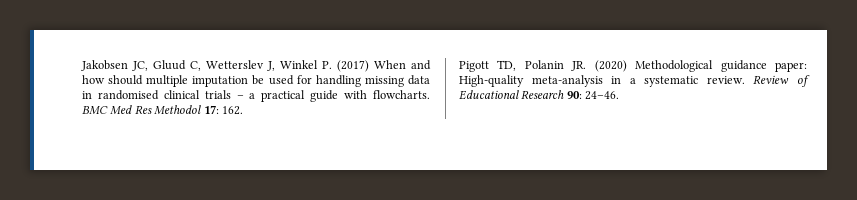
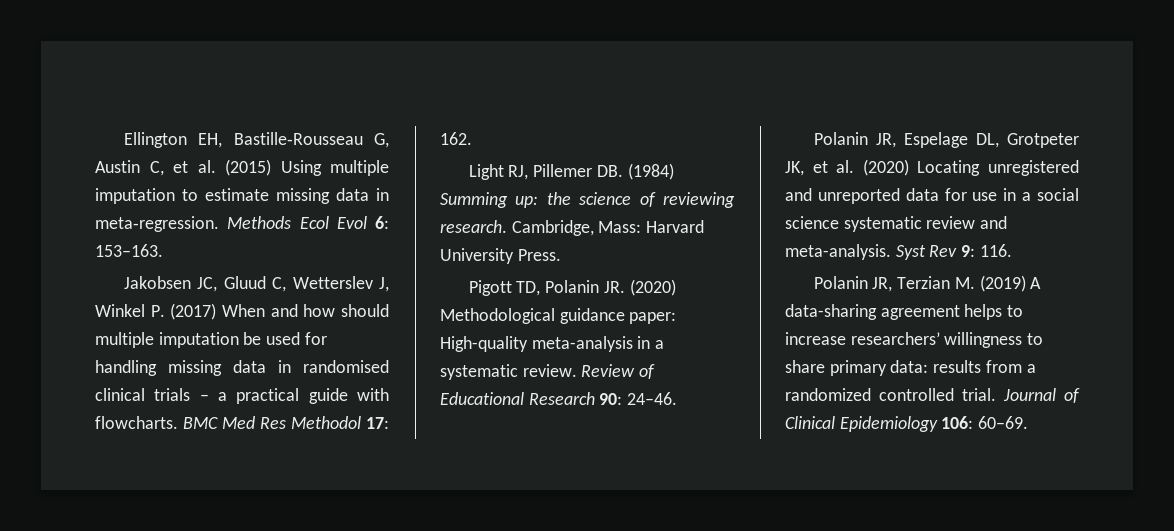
(81, 65) none -> [123,132,389,148] [95,159,389,176] [95,188,389,204] [95,216,389,232] [95,244,163,257] Ellington EH, Bastille‐Rousseau G, Austin C, et al. (2015) Using multiple imputation to estimate missing data in meta‐regression. Methods Ecol Evol 6: 153–163. //
(243, 110) none -> [468,163,674,180] [440,192,735,208] [440,220,705,236] [440,248,561,264] // Light RJ, Pillemer DB. (1984) Summing up: the science of reviewing research. Cambridge, Mass: Harvard University Press.
(620, 95) none -> [813,132,1079,148] [785,159,1079,176] [785,188,1079,204] [785,216,1008,232] [785,244,1012,260] [813,275,1042,292] [785,304,1024,320] [785,332,1044,348] [785,360,1036,376] [785,388,1080,403] [785,416,1029,432] // Polanin JR, Espelage DL, Grotpeter JK, et al. (2020) Locating unregistered and unreported data for use in a social science systematic review and meta-analysis. Syst Rev 9: 116. // Polanin JR, Terzian M. (2019) A data-sharing agreement helps to increase researchers’ willingness to share primary data: results from a randomized controlled trial. Journal of Clinical Epidemiology 106: 60–69.

